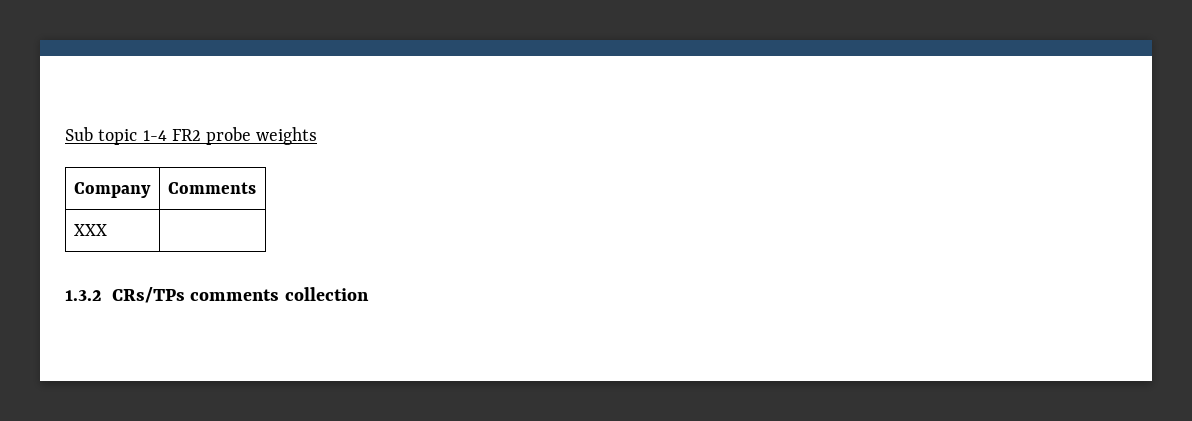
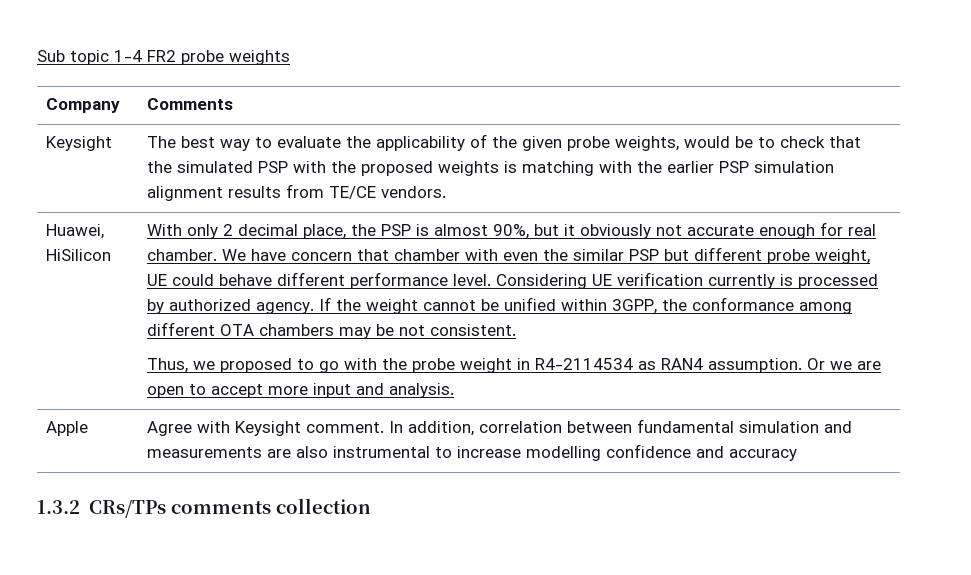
[73,224,107,236] XXX | -> [46,136,113,151] [147,134,862,151] [147,161,835,176] [147,184,447,201] [46,224,105,239] [46,249,112,261] [147,222,877,239] [147,247,871,264] [147,272,879,289] [147,297,853,314] [147,322,517,339] [147,358,882,373] [147,383,455,398] [46,421,89,436] [147,419,853,436] [147,444,798,461] Keysight | The best way to evaluate the applicability of the given probe weights, would be to check that the simulated PSP with the proposed weights is matching with the earlier PSP simulation alignment results from TE/CE vendors. // Huawei, HiSilicon | With only 2 decimal place, the PSP is almost 90%, but it obviously not accurate enough for real chamber. We have concern that chamber with even the similar PSP but different probe weight, UE could behave different performance level. Considering UE verification currently is processed by authorized agency. If the weight cannot be unified within 3GPP, the conformance among different OTA chambers may be not consistent. // Thus, we proposed to go with the probe weight in R4-2114534 as RAN4 assumption. Or we are open to accept more input and analysis. // Apple | Agree with Keysight comment. In addition, correlation between fundamental simulation and measurements are also instrumental to increase modelling confidence and accuracy

